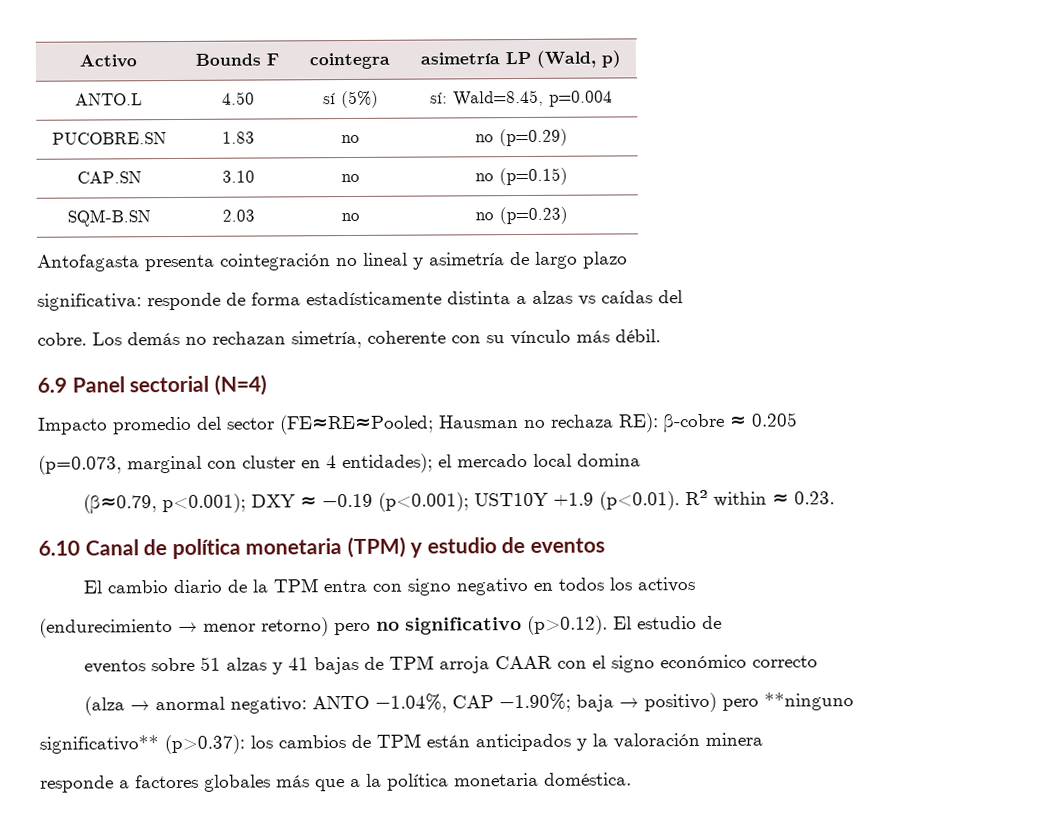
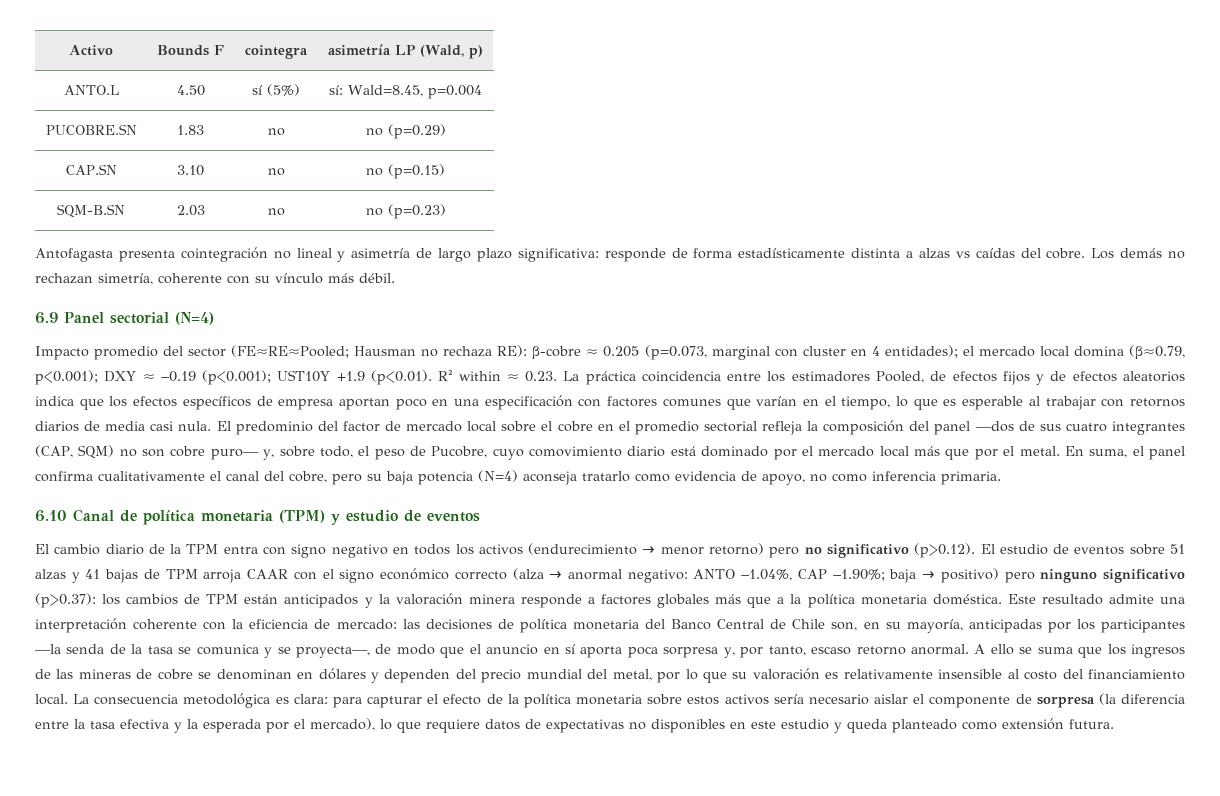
(628, 260) // -> (512, 255) none
(683, 297) // -> (1041, 253) none
(798, 419) // -> (640, 351) none
(641, 460) // -> (1124, 351) none
(836, 498) none -> [563,371,1185,385] [35,395,1185,410] [35,420,1186,435] [35,445,1186,460] [35,470,1001,485] La práctica coincidencia entre los estimadores Pooled, de efectos fijos y de efectos aleatorios indica que los efectos específicos de empresa aportan poco en una especificación con factores comunes que varían en el tiempo, lo que es esperable al trabajar con retornos diarios de media casi nula. El predominio del factor de mercado local sobre el cobre en el promedio sectorial refleja la composición del panel —dos de sus cuatro integrantes (CAP, SQM) no son cobre puro— y, sobre todo, el peso de Pucobre, cuyo comovimiento diario está dominado por el mercado local más que por el metal. En suma, el panel confirma cualitativamente el canal del cobre, pero su baja potencia (N=4) aconseja tratarlo como evidencia de apoyo, no como inferencia primaria.
(696, 585) // -> (523, 549) none
(722, 622) // -> (1070, 549) none
(819, 661) // -> (507, 575) none
[764,692,855,711] [39,735,159,754] **ninguno // significativo** -> [1040,569,1186,583] ninguno significativo
(763, 739) // -> (515, 599) none
(632, 779) none -> [1007,594,1186,605] [35,618,1186,633] [35,644,1185,658] [35,668,1185,683] [35,693,1185,708] [35,718,1114,733] Este resultado admite una interpretación coherente con la eficiencia de mercado: las decisiones de política monetaria del Banco Central de Chile son, en su mayoría, anticipadas por los participantes —la senda de la tasa se comunica y se proyecta—, de modo que el anuncio en sí aporta poca sorpresa y, por tanto, escaso retorno anormal. A ello se suma que los ingresos de las mineras de cobre se denominan en dólares y dependen del precio mundial del metal, por lo que su valoración es relativamente insensible al costo del financiamiento local. La consecuencia metodológica es clara: para capturar el efecto de la política monetaria sobre estos activos sería necesario aislar el componente de sorpresa (la diferencia entre la tasa efectiva y la esperada por el mercado), lo que requiere datos de expectativas no disponibles en este estudio y queda planteado como extensión futura.

